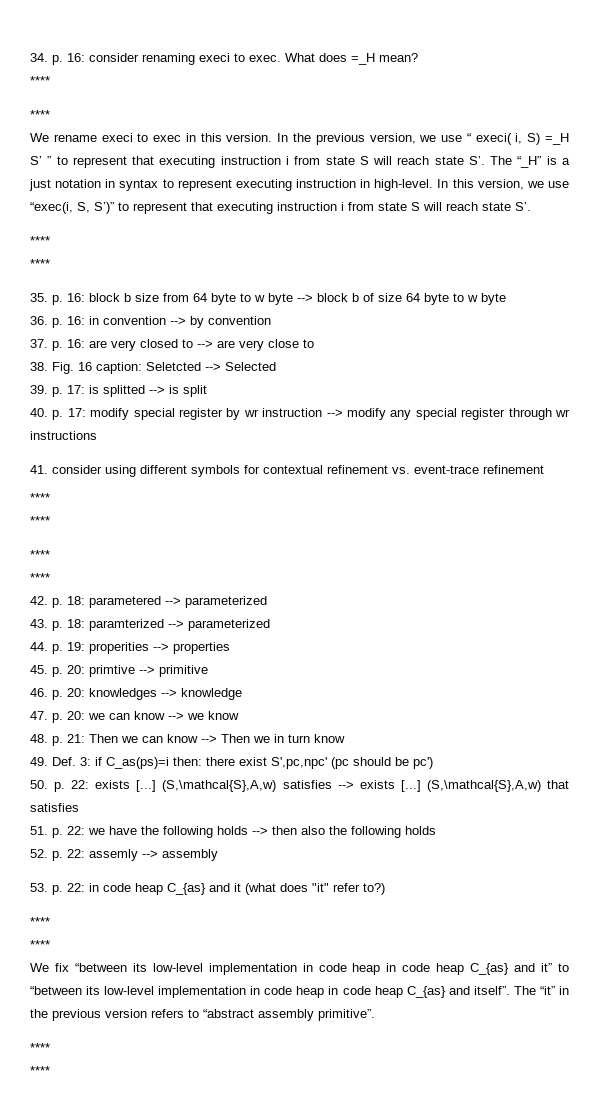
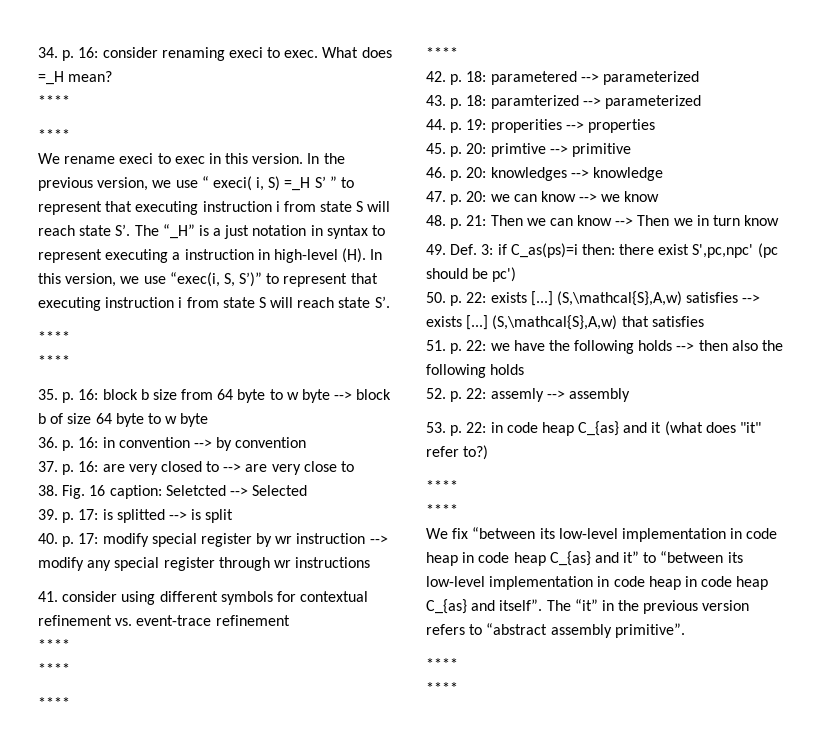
(292, 185) none -> [172,252,181,260] a
[374,179,434,191] high-level. -> [273,248,367,263] high-level (H).

